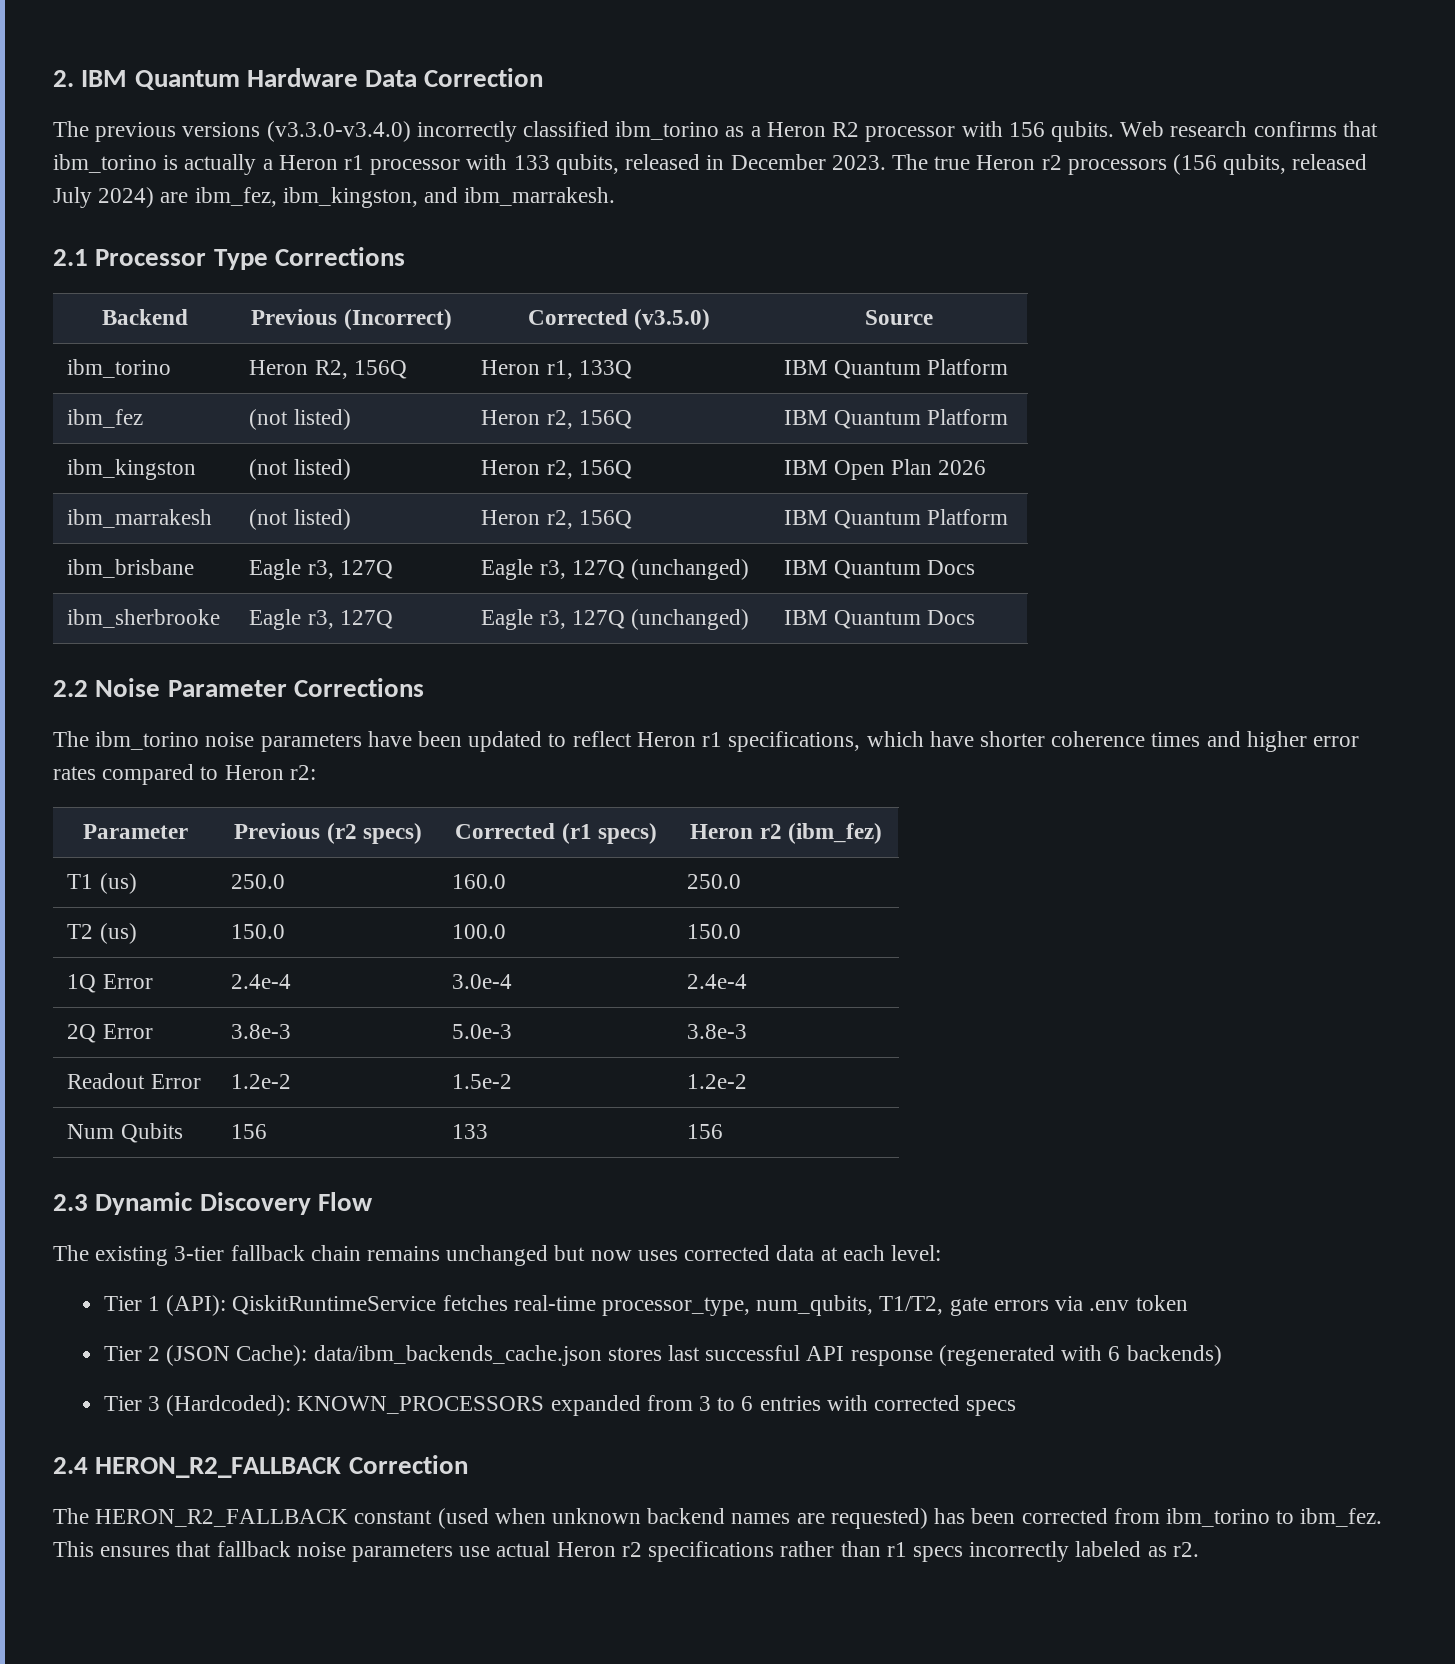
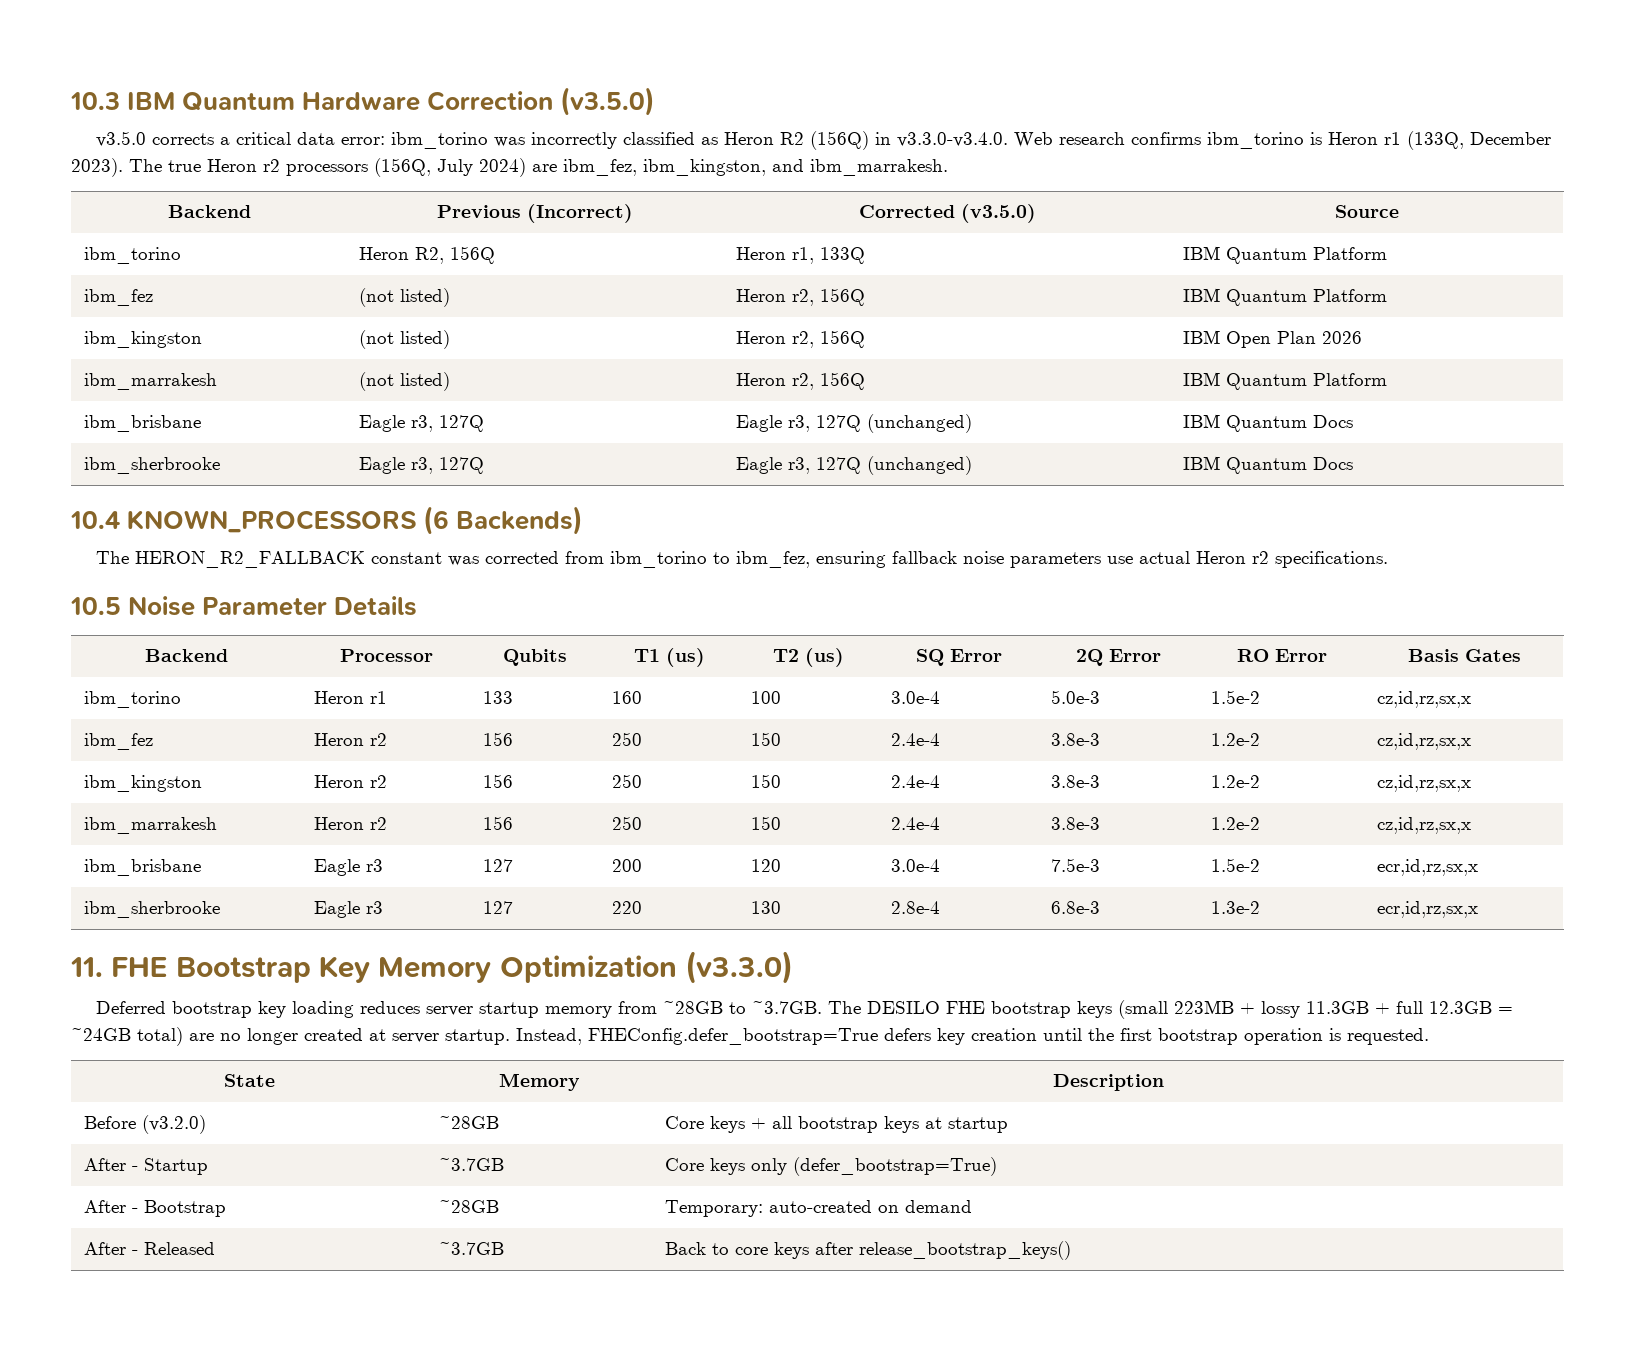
[53,70,74,87] 2. -> [70,92,120,110] 10.3
[365,68,544,87] [53,121,1114,142] Data Correction // The previous versions (v3.3.0-v3.4.0) incorrectly classified ibm_torino as a Heron R2 processor with 156 qubits. -> [427,87,656,116] [96,131,1009,150] Correction (v3.5.0) // v3.5.0 corrects a critical data error: ibm_torino was incorrectly classified as Heron R2 (156Q) in v3.3.0-v3.4.0.
[1342,121,1378,137] that -> (1202, 138) none
[184,154,886,175] actually a Heron r1 processor with 133 qubits, released in December 2023. -> [1328,131,1552,150] [71,158,123,177] Heron r1 (133Q, December 2023).
[1172,154,1368,175] (156 qubits, released -> [374,158,431,177] (156Q,
[53,247,405,270] // 2.1 Processor Type Corrections -> (948, 167) none
[53,678,424,697] [53,731,1359,752] [53,764,316,785] [83,824,188,839] [234,823,422,844] [455,823,657,844] [690,823,882,844] [67,873,137,894] [231,874,286,889] [452,874,507,889] [687,874,742,889] [67,923,137,944] [231,924,286,939] [452,924,507,939] [687,924,742,939] [67,974,153,993] [231,974,292,989] [452,974,513,989] [687,974,748,989] [67,1024,153,1043] [231,1024,292,1039] [452,1024,513,1039] [687,1024,748,1039] [67,1073,201,1089] [231,1074,292,1089] [452,1074,513,1089] [687,1074,748,1089] [67,1123,183,1143] [231,1124,268,1139] [452,1124,489,1139] [687,1124,724,1139] [53,1192,373,1215] [53,1245,941,1266] [103,1295,1188,1316] [103,1345,1222,1366] [103,1395,1017,1416] [53,1455,468,1478] [53,1508,1383,1529] [53,1541,212,1557] 2.2 Noise Parameter Corrections // The ibm_torino noise parameters have been updated to reflect Heron r1 specifications, which have shorter coherence times and higher error rates compared to Heron r2: // Parameter | Previous (r2 specs) | Corrected (r1 specs) | Heron r2 (ibm_fez) // T1 (us) | 250.0 | 160.0 | 250.0 // T2 (us) | 150.0 | 100.0 | 150.0 // 1Q Error | 2.4e-4 | 3.0e-4 | 2.4e-4 // 2Q Error | 3.8e-3 | 5.0e-3 | 3.8e-3 // Readout Error | 1.2e-2 | 1.5e-2 | 1.2e-2 // Num Qubits | 156 | 133 | 156 // 2.3 Dynamic Discovery Flow // The existing 3-tier fallback chain remains unchanged but now uses corrected data at each level: // Tier 1 (API): QiskitRuntimeService fetches real-time processor_type, num_qubits, T1/T2, gate errors via .env token // Tier 2 (JSON Cache): data/ibm_backends_cache.json stores last successful API response (regenerated with 6 backends) // Tier 3 (Hardcoded): KNOWN_PROCESSORS expanded from 3 to 6 entries with corrected specs // 2.4 HERON_R2_FALLBACK Correction // The HERON_R2_FALLBACK constant (used when unknown backend names are requested) has been corrected from ibm_torino to ibm_fez. This ensures that -> [70,506,584,535] [96,551,887,568] 10.4 KNOWN_PROCESSORS (6 Backends) // The HERON_R2_FALLBACK constant was corrected from ibm_torino to ibm_fez, ensuring
[648,1541,1199,1562] specifications rather than r1 specs incorrectly labeled as r2. -> [1275,551,1389,568] [70,596,418,616] [145,649,228,662] [339,649,433,662] [503,649,567,666] [633,648,705,667] [773,648,844,667] [915,649,1002,666] [1076,649,1161,666] [1236,649,1327,662] [1407,649,1521,662] [84,691,182,708] [314,691,388,704] [483,691,514,704] [612,691,643,704] [751,691,782,704] [891,691,941,704] [1051,690,1101,704] [1211,690,1261,704] [1377,691,1472,708] [84,733,154,750] [314,733,388,746] [483,732,514,746] [612,732,643,746] [751,732,782,746] [891,733,941,746] [1051,733,1101,746] [1211,733,1261,746] [1377,733,1472,750] [84,775,203,792] [314,775,388,788] [483,774,514,788] [612,774,643,788] [751,774,782,788] [891,775,941,788] [1051,775,1101,788] [1211,775,1261,788] [1377,775,1472,792] [84,817,218,834] [314,817,388,830] [483,816,514,830] [612,816,643,830] [751,816,782,830] [891,817,941,830] [1051,817,1101,830] [1211,817,1261,830] [1377,817,1472,834] [84,859,202,876] [314,859,384,876] [483,859,514,872] [612,859,643,872] [751,859,782,872] [891,859,941,872] [1051,858,1101,872] [1211,858,1261,872] [1377,859,1479,876] [84,901,221,918] [314,901,384,918] [483,901,514,914] [612,901,643,914] [751,901,782,914] [891,901,941,914] [1051,901,1101,914] [1211,901,1261,914] [1377,901,1479,918] [70,951,793,984] [96,1000,1514,1019] [71,1027,1429,1046] [223,1074,275,1087] [499,1073,580,1091] [1052,1074,1164,1091] [84,1115,207,1134] [439,1116,500,1129] [665,1116,1009,1133] [84,1158,209,1175] [439,1158,505,1171] [665,1157,998,1176] [84,1200,227,1217] [439,1200,500,1213] [665,1200,973,1217] [84,1242,216,1255] [439,1242,505,1255] [665,1241,1072,1260] specifications. // 10.5 Noise Parameter Details // Backend | Processor | Qubits | T1 (us) | T2 (us) | SQ Error | 2Q Error | RO Error | Basis Gates // ibm_torino | Heron r1 | 133 | 160 | 100 | 3.0e-4 | 5.0e-3 | 1.5e-2 | cz,id,rz,sx,x // ibm_fez | Heron r2 | 156 | 250 | 150 | 2.4e-4 | 3.8e-3 | 1.2e-2 | cz,id,rz,sx,x // ibm_kingston | Heron r2 | 156 | 250 | 150 | 2.4e-4 | 3.8e-3 | 1.2e-2 | cz,id,rz,sx,x // ibm_marrakesh | Heron r2 | 156 | 250 | 150 | 2.4e-4 | 3.8e-3 | 1.2e-2 | cz,id,rz,sx,x // ibm_brisbane | Eagle r3 | 127 | 200 | 120 | 3.0e-4 | 7.5e-3 | 1.5e-2 | ecr,id,rz,sx,x // ibm_sherbrooke | Eagle r3 | 127 | 220 | 130 | 2.8e-4 | 6.8e-3 | 1.3e-2 | ecr,id,rz,sx,x // 11. FHE Bootstrap Key Memory Optimization (v3.3.0) // Deferred bootstrap key loading reduces server startup memory from ~28GB to ~3.7GB. The DESILO FHE bootstrap keys (small 223MB + lossy 11.3GB + full 12.3GB = ~24GB total) are no longer created at server startup. Instead, FHEConfig.defer_bootstrap=True defers key creation until the first bootstrap operation is requested. // State | Memory | Description // Before (v3.2.0) | ~28GB | Core keys + all bootstrap keys at startup // After - Startup | ~3.7GB | Core keys only (defer_bootstrap=True) // After - Bootstrap | ~28GB | Temporary: auto-created on demand // After - Released | ~3.7GB | Back to core keys after release_bootstrap_keys()

